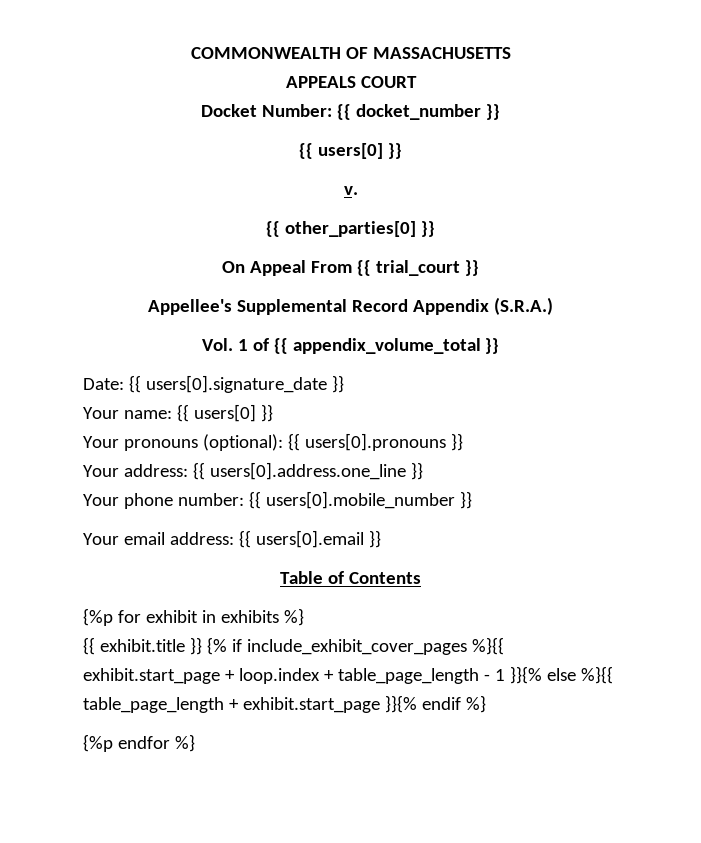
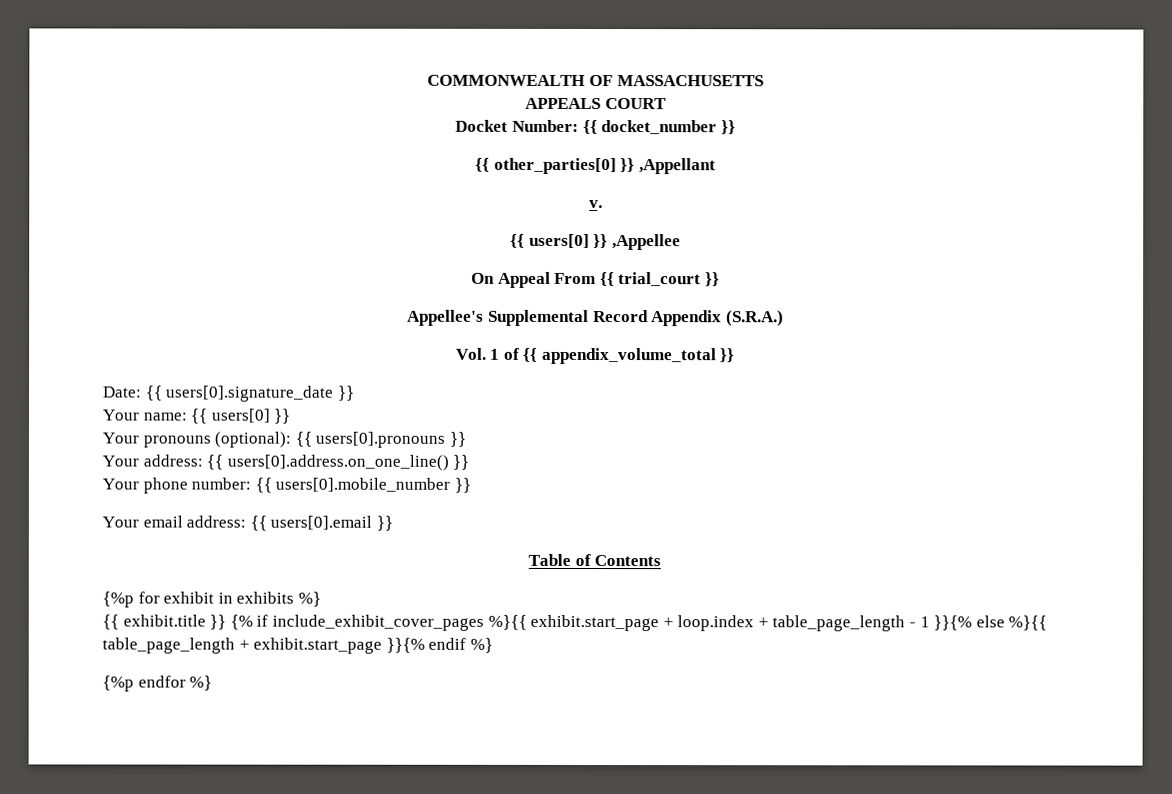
[318,143,402,159] users[0] }} -> [493,157,716,175] other_parties[0] }} ,Appellant
[285,221,435,237] other_parties[0] }} -> [528,233,681,251] users[0] }} ,Appellee
[209,462,406,480] users[0].address.one_line -> [226,454,449,471] users[0].address.on_one_line()

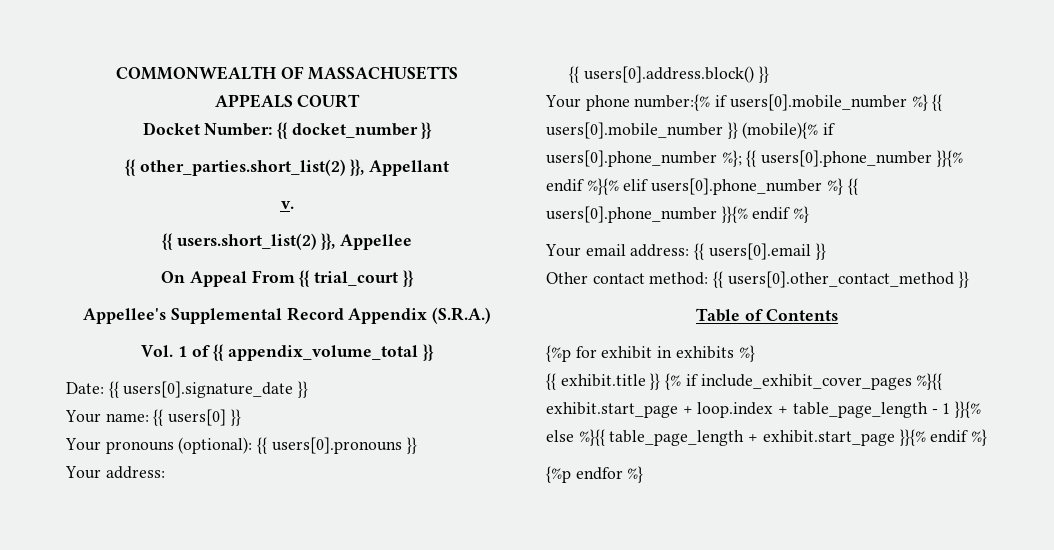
[493,157,716,175] other_parties[0] }} ,Appellant -> [139,159,450,176] other_parties.short_list(2) }}, Appellant
[528,233,681,251] users[0] }} ,Appellee -> [176,233,413,250] users.short_list(2) }}, Appellee
[206,454,449,471] {{ users[0].address.on_one_line() -> [569,66,755,83] // {{ users[0].address.block()
[191,477,252,490] number: -> [634,94,928,111] number:{% if users[0].mobile_number %}
(471, 485) none -> [742,122,836,139] [546,150,963,167] [546,178,858,195] [546,206,810,223] (mobile){% if users[0].phone_number %}; {{ users[0].phone_number }}{% endif %}{% elif users[0].phone_number %} {{ users[0].phone_number }}{% endif %}
(393, 523) none -> [546,271,969,288] // Other contact method: {{ users[0].other_contact_method }}

